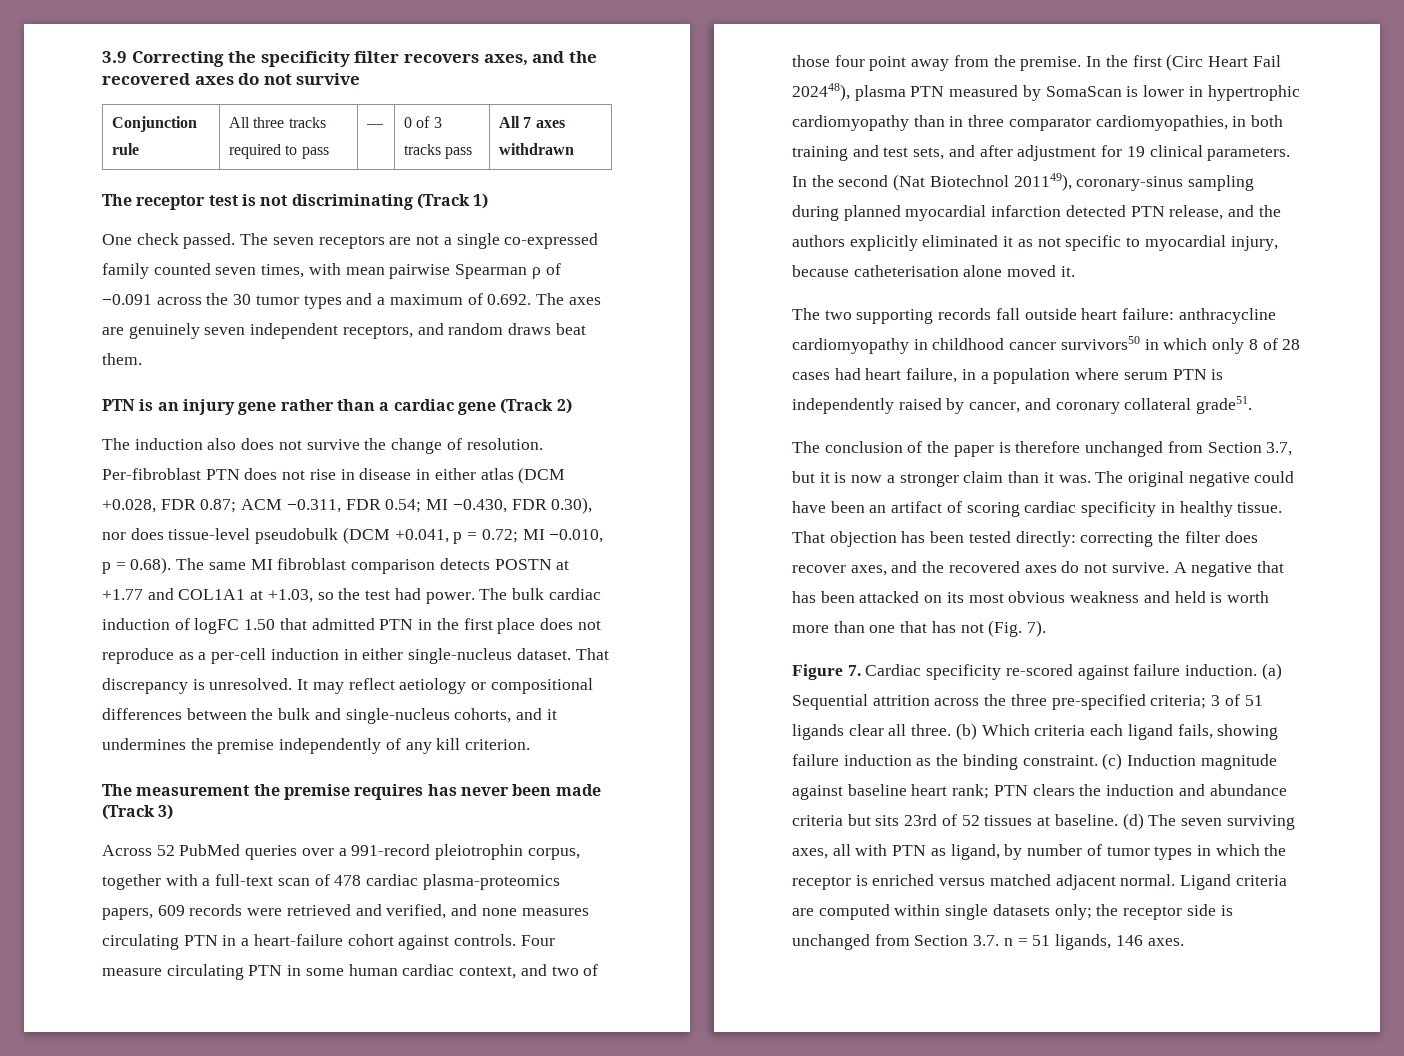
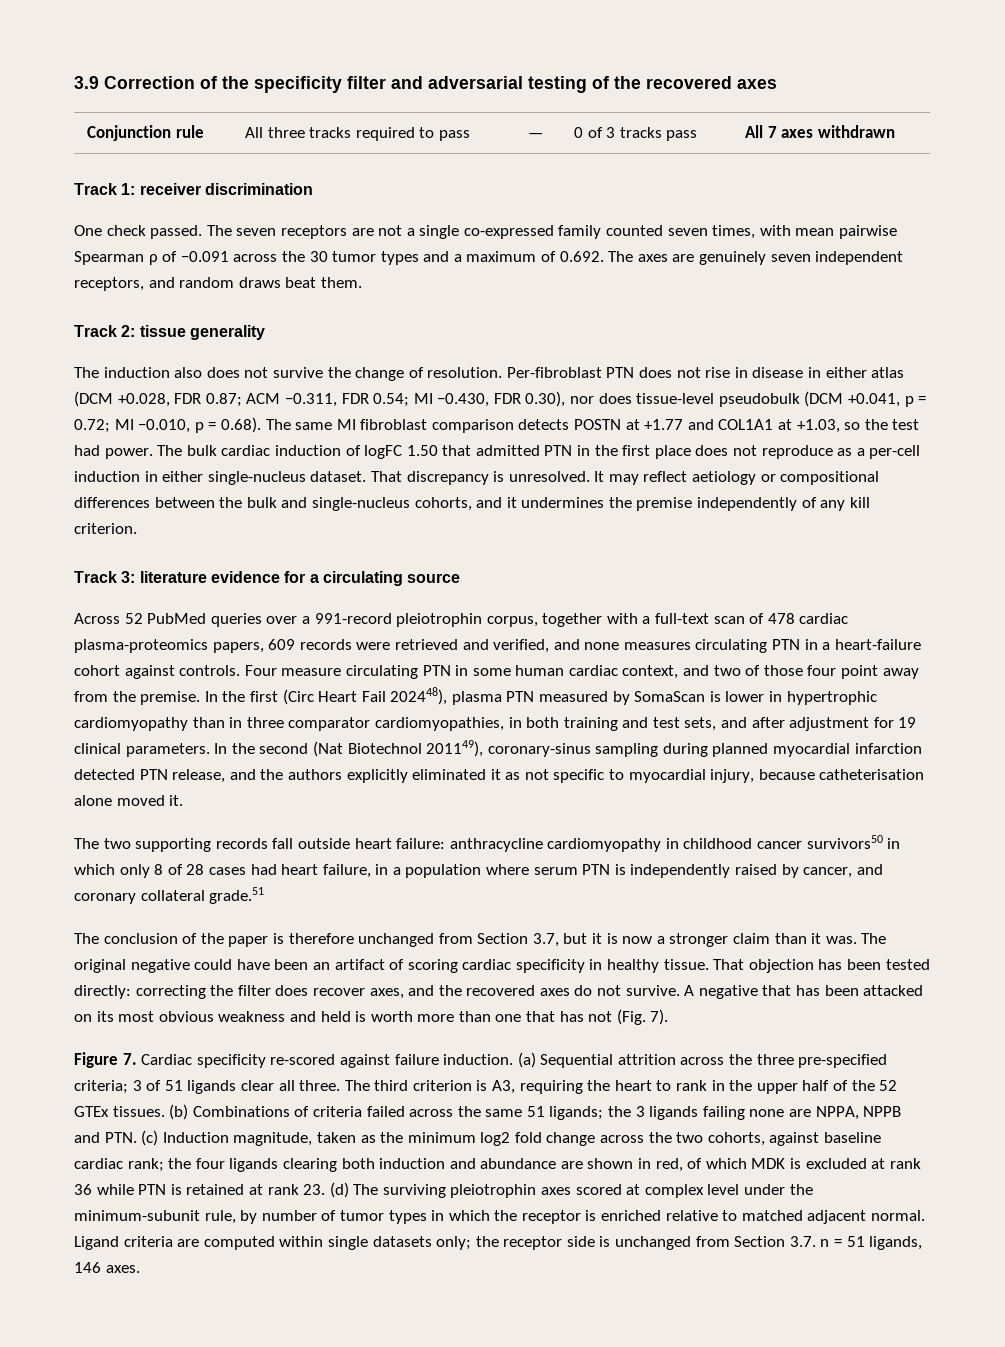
[131,51,224,67] Correcting -> [104,76,217,89] Correction of
[403,51,597,66] [102,73,361,85] recovers axes, and the recovered axes do not survive -> [391,76,777,93] and adversarial testing of the recovered axes
[102,193,489,210] The receptor test is not discriminating (Track 1) -> [74,183,313,195] Track 1: receiver discrimination
[102,398,572,415] PTN is an injury gene rather than a cardiac gene (Track 2) -> [74,325,265,340] Track 2: tissue generality
[102,784,601,800] [102,804,174,820] The measurement the premise requires has never been made (Track 3) -> [74,571,461,586] Track 3: literature evidence for a circulating source
[1196,396,1253,414] grade51. -> [209,887,265,904] grade.51
[955,723,1279,740] [792,753,1277,770] [792,784,1287,800] [792,813,1295,830] [792,844,1000,860] (b) Which criteria each ligand fails, showing failure induction as the binding constraint. (c) Induction magnitude against baseline heart rank; PTN clears the induction and abundance criteria but sits 23rd of 52 tissues at baseline. (d) The seven surviving axes, all with PTN as ligand, -> [344,1080,898,1094] [74,1104,902,1120] [74,1130,882,1146] [74,1158,921,1172] [74,1182,813,1198] [74,1210,236,1224] The third criterion is A3, requiring the heart to rank in the upper half of the 52 GTEx tissues. (b) Combinations of criteria failed across the same 51 ligands; the 3 ligands failing none are NPPA, NPPB and PTN. (c) Induction magnitude, taken as the minimum log2 fold change across the two cohorts, against baseline cardiac rank; the four ligands clearing both induction and abundance are shown in red, of which MDK is excluded at rank 36 while PTN is retained at rank 23. (d) The surviving pleiotrophin axes scored at complex level under the minimum-subunit rule,
[939,878,986,886] versus -> [665,1210,738,1221] relative to

